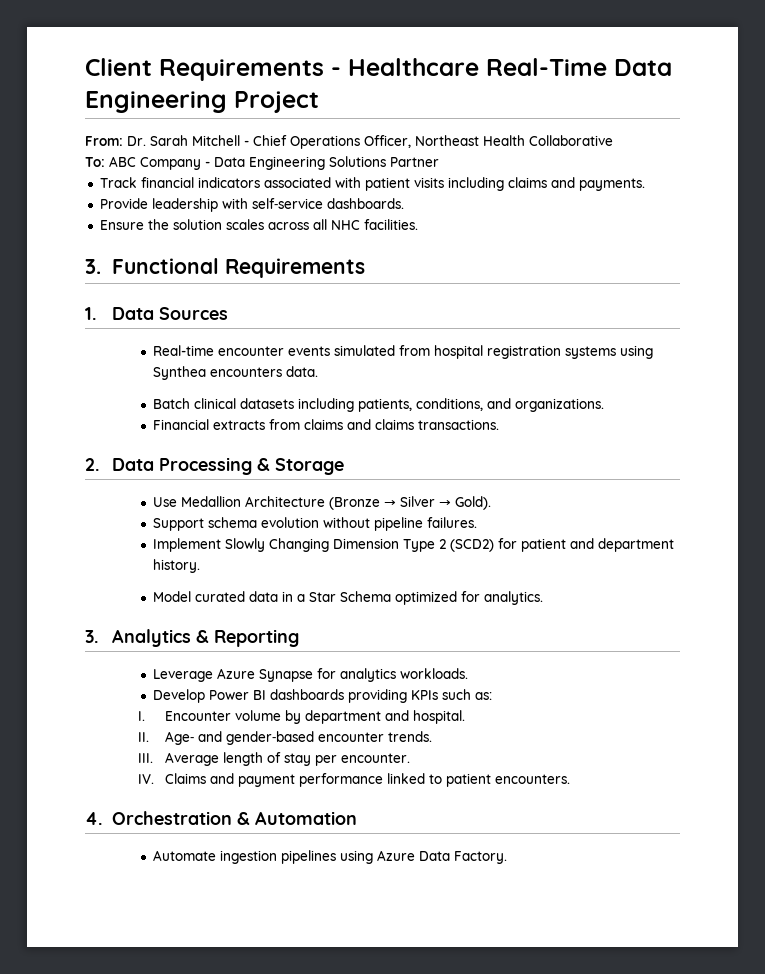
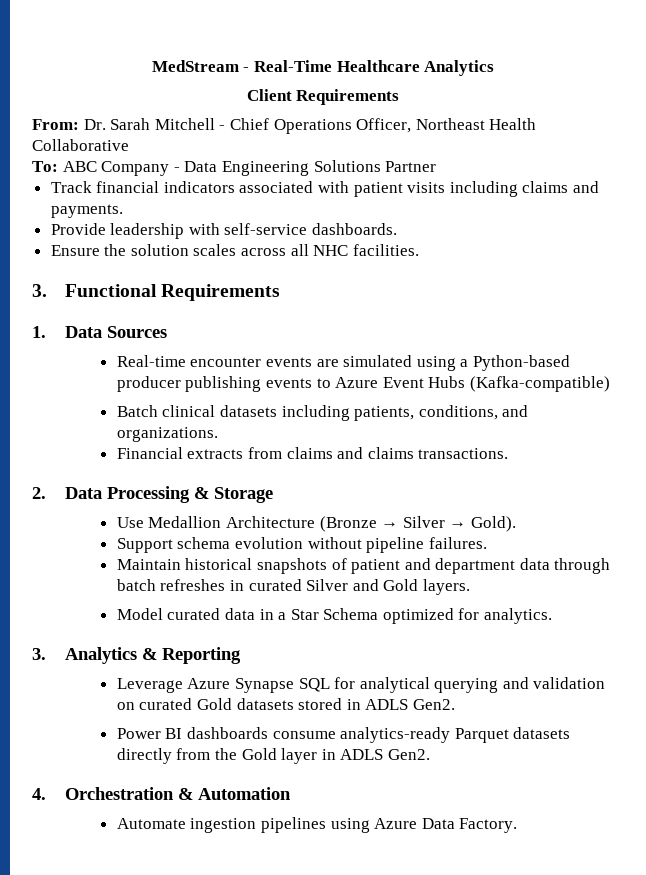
[85,58,672,81] [85,91,319,113] Client Requirements - Healthcare Real-Time Data Engineering Project -> [151,60,495,76] [246,89,400,105] MedStream - Real-Time Healthcare Analytics // Client Requirements
[334,345,654,359] [153,366,319,380] simulated from hospital registration systems using Synthea encounters data. -> [316,355,570,371] [116,376,610,392] are simulated using a Python-based producer publishing events to Azure Event Hubs (Kafka-compatible)
[153,538,675,552] [153,559,201,573] Implement Slowly Changing Dimension Type 2 (SCD2) for patient and department history. -> [116,558,611,574] [116,579,470,595] Maintain historical snapshots of patient and department data through batch refreshes in curated Silver and Gold layers.
[317,668,469,682] [153,689,493,703] [138,710,465,724] [138,731,432,745] [138,752,410,766] [138,773,570,787] for analytics workloads. // Develop Power BI dashboards providing KPIs such as: // I. Encounter volume by department and hospital. // II. Age‑ and gender‑based encounter trends. // III. Average length of stay per encounter. // IV. Claims and payment performance linked to patient encounters. -> [298,677,606,693] [116,698,455,710] [116,727,571,743] [116,748,430,764] SQL for analytical querying and validation on curated Gold datasets stored in ADLS Gen2. // Power BI dashboards consume analytics-ready Parquet datasets directly from the Gold layer in ADLS Gen2.

